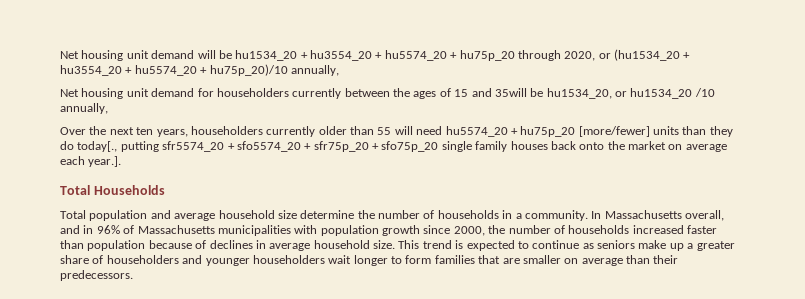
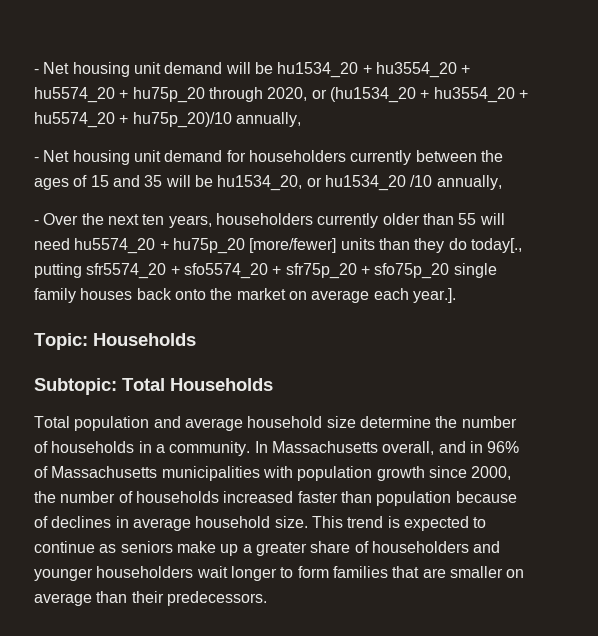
(60, 55) none -> [34,69,39,74] -
(339, 70) none -> [34,157,39,162] -
[494,88,527,97] 35will -> [144,175,191,187] 35 will
(108, 108) none -> [34,220,39,225] -
(122, 161) none -> [34,333,196,350] [34,378,117,395] Topic: Households // Subtopic:

